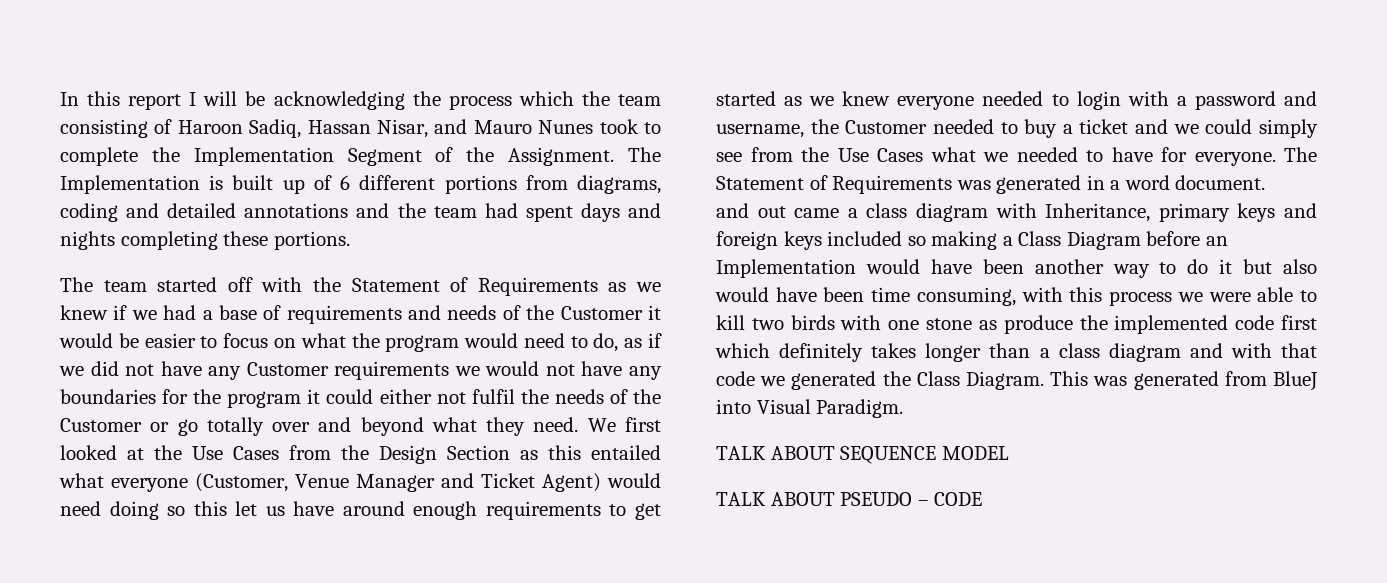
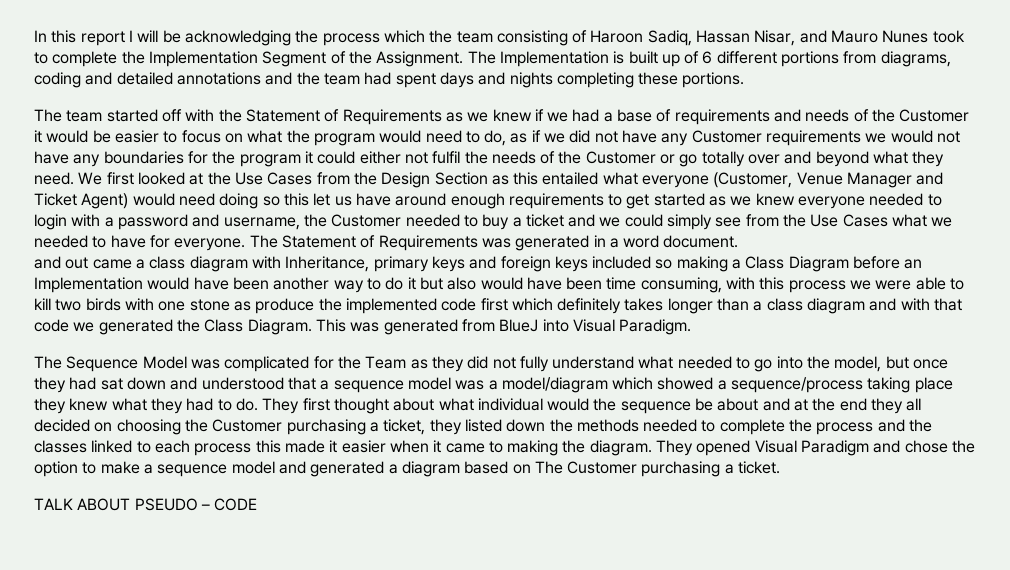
[716,446,1009,464] TALK ABOUT SEQUENCE MODEL -> [34,356,949,372] [34,377,953,393] [34,398,922,414] [34,419,933,435] [34,440,976,456] [34,461,781,477] The Sequence Model was complicated for the Team as they did not fully understand what needed to go into the model, but once they had sat down and understood that a sequence model was a model/diagram which showed a sequence/process taking place they knew what they had to do. They first thought about what individual would the sequence be about and at the end they all decided on choosing the Customer purchasing a ticket, they listed down the methods needed to complete the process and the classes linked to each process this made it easier when it came to making the diagram. They opened Visual Paradigm and chose the option to make a sequence model and generated a diagram based on The Customer purchasing a ticket.

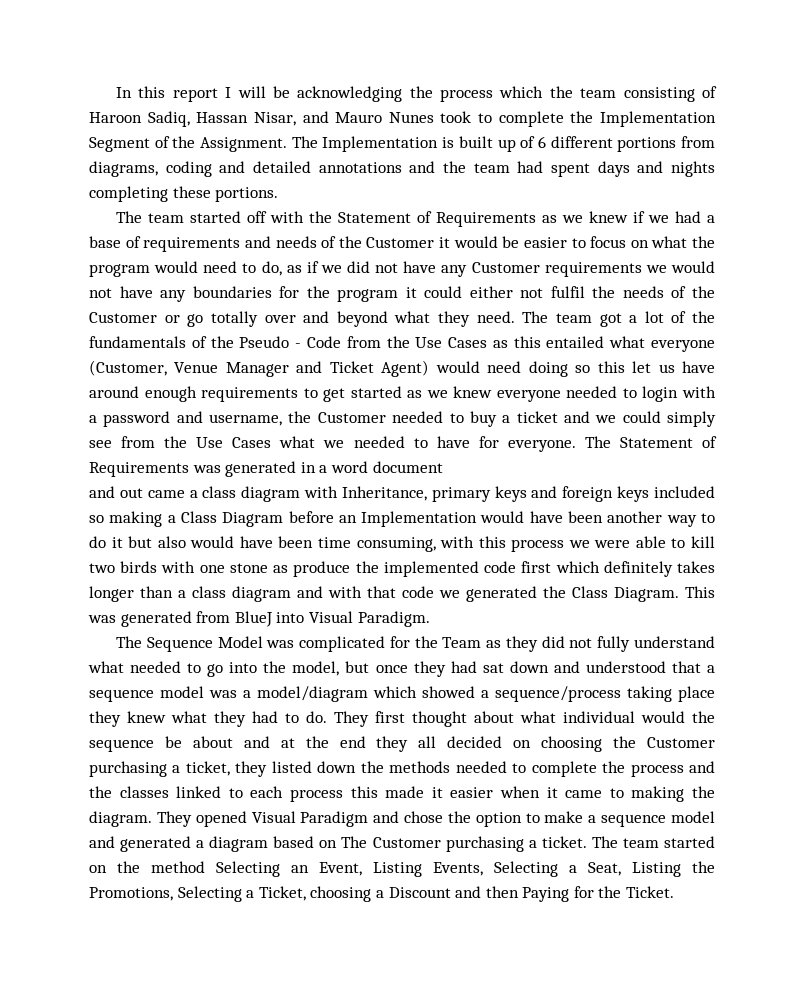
[78,172,488,188] We first looked at the Use Cases from the Design Section -> [522,311,715,327] [89,336,488,348] The team got a lot of the fundamentals of the Pseudo - Code from the Use Cases
[663,235,739,248] document. -> [372,461,443,473] document
[34,498,258,511] // TALK ABOUT PSEUDO – CODE -> [591,836,715,848] [89,861,715,877] [89,886,675,902] The team started on the method Selecting an Event, Listing Events, Selecting a Seat, Listing the Promotions, Selecting a Ticket, choosing a Discount and then Paying for the Ticket.

